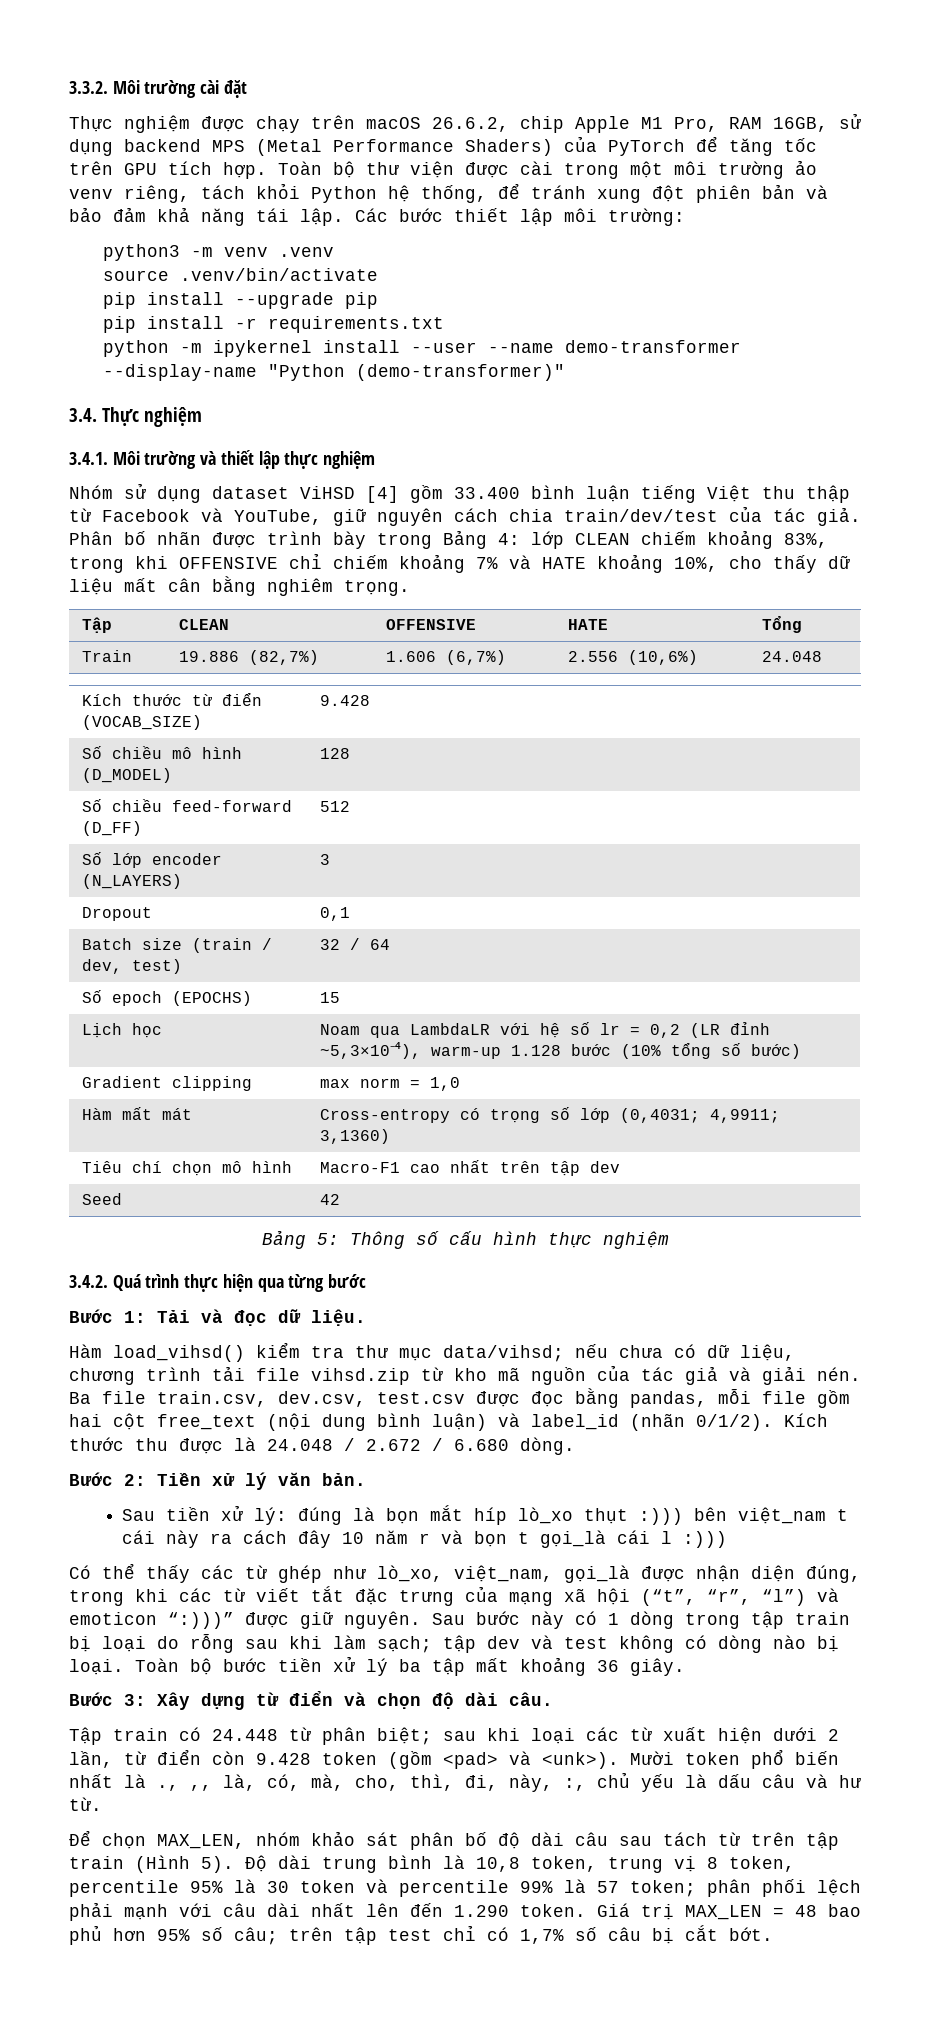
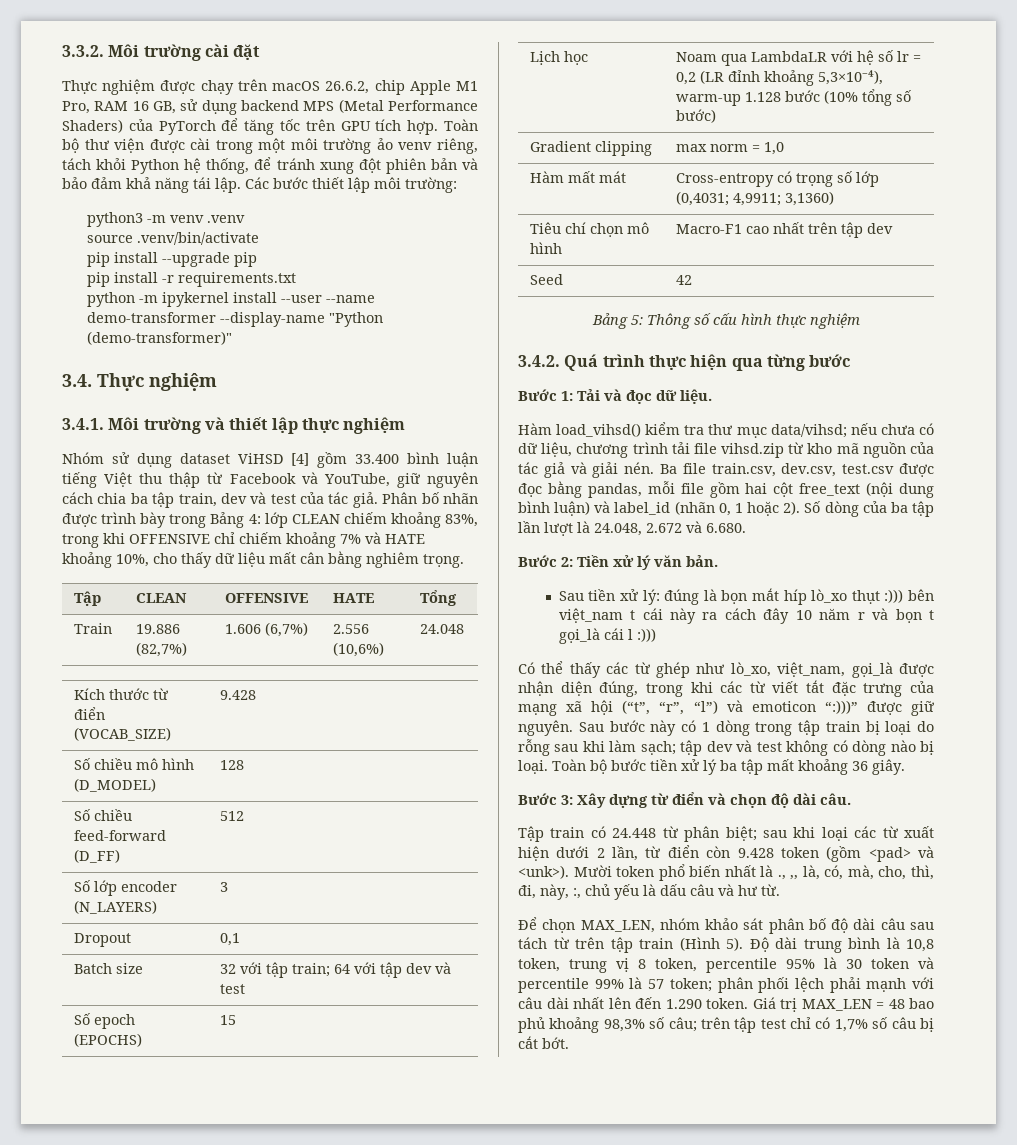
[773,117,828,132] 16GB, -> [132,101,176,114] 16 GB,
[564,509,718,522] train/dev/test -> [130,492,296,508] ba tập train, dev và test
[191,938,272,953] [81,959,182,974] [319,938,390,950] (train / dev, test) | 32 / 64 -> [219,962,451,978] [219,984,245,994] | 32 với tập train; 64 với tập dev và test
[319,1042,421,1059] ~5,3×10⁻⁴), -> [763,70,883,86] khoảng 5,3×10⁻⁴),
[696,1413,828,1431] [69,1437,575,1455] 0/1/2). Kích thước thu được là 24.048 / 2.672 / 6.680 dòng. -> [718,501,934,517] [518,521,746,536] 0, 1 hoặc 2). Số dòng của ba tập lần lượt là 24.048, 2.672 và 6.680.
[113,1928,190,1941] hơn 95% -> [549,1017,645,1033] khoảng 98,3%

